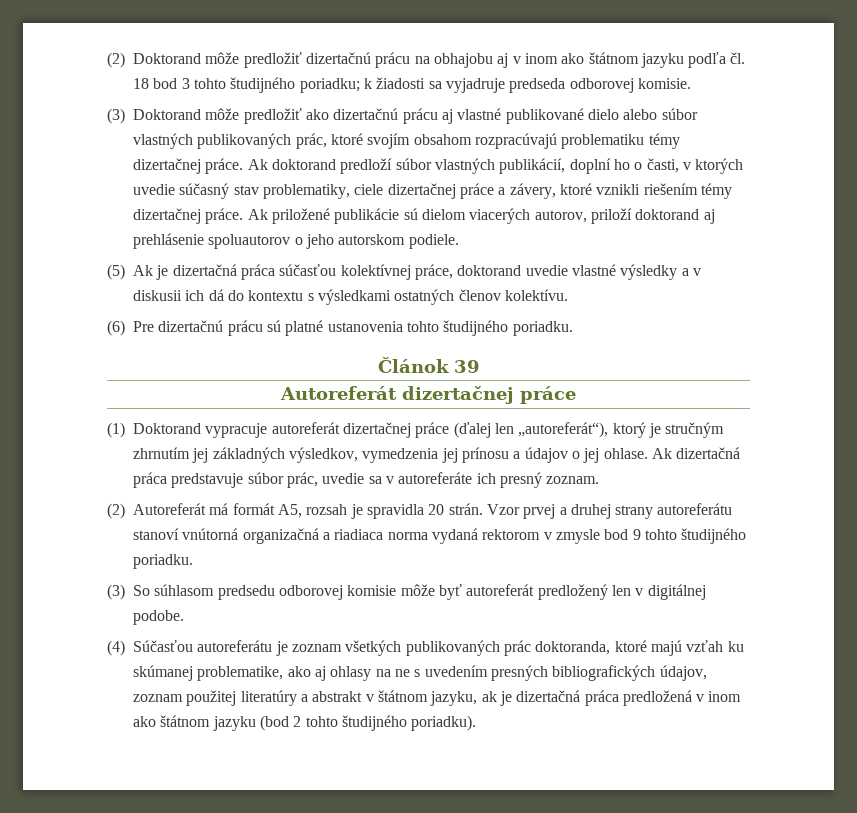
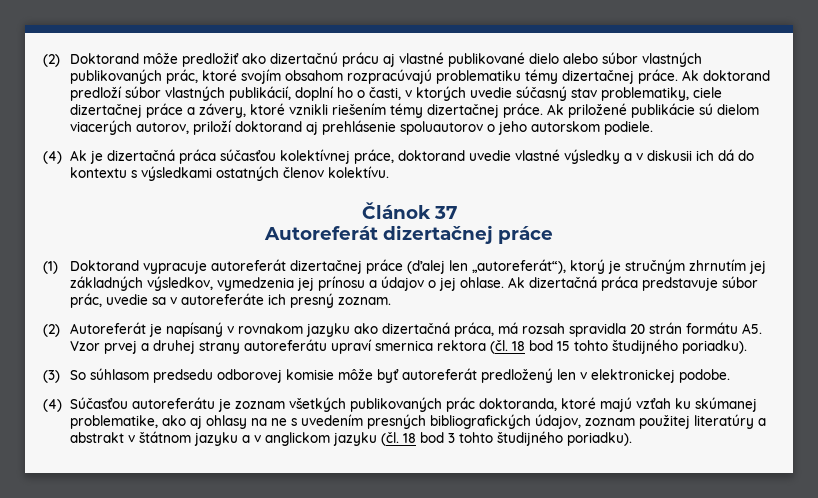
[305,52,746,68] [133,77,691,93] [107,108,302,124] dizertačnú prácu na obhajobu aj v inom ako štátnom jazyku podľa čl. 18 bod 3 tohto študijného poriadku; k žiadosti sa vyjadruje predseda odborovej komisie. // (3) Doktorand môže predložiť -> (239, 60) none
[107,264,125,280] (5) -> [43,151,62,164] (4)
[107,320,573,336] // (6) Pre dizertačnú prácu sú platné ustanovenia tohto študijného poriadku. -> (389, 172) none
[453,360,480,373] 39 -> [433,206,457,219] 37
[209,503,483,519] má formát A5, rozsah je spravidla 20 strán. -> [148,322,762,337] je napísaný v rovnakom jazyku ako dizertačná práca, má rozsah spravidla 20 strán formátu A5.
[133,528,747,544] [133,554,193,569] stanoví vnútorná organizačná a riadiaca norma vydaná rektorom v zmysle bod 9 tohto študijného poriadku. -> [330,339,747,354] upraví smernica rektora (čl. 18 bod 15 tohto študijného poriadku).
[647,584,706,600] digitálnej -> [590,369,675,383] elektronickej
[430,690,742,706] [133,715,302,731] jazyku, ak je dizertačná práca predložená v inom ako štátnom jazyku (bod 2 -> [193,432,455,446] jazyku a v anglickom jazyku (čl. 18 bod 3

